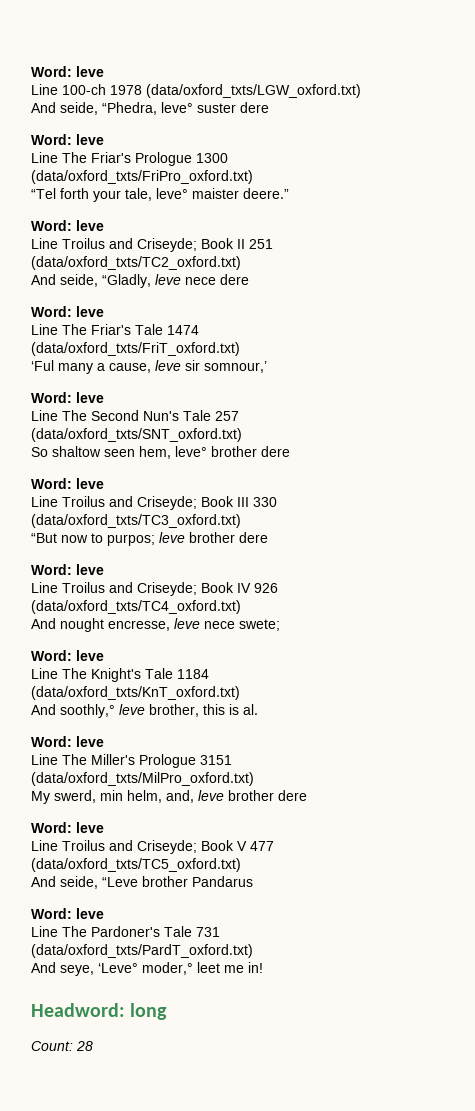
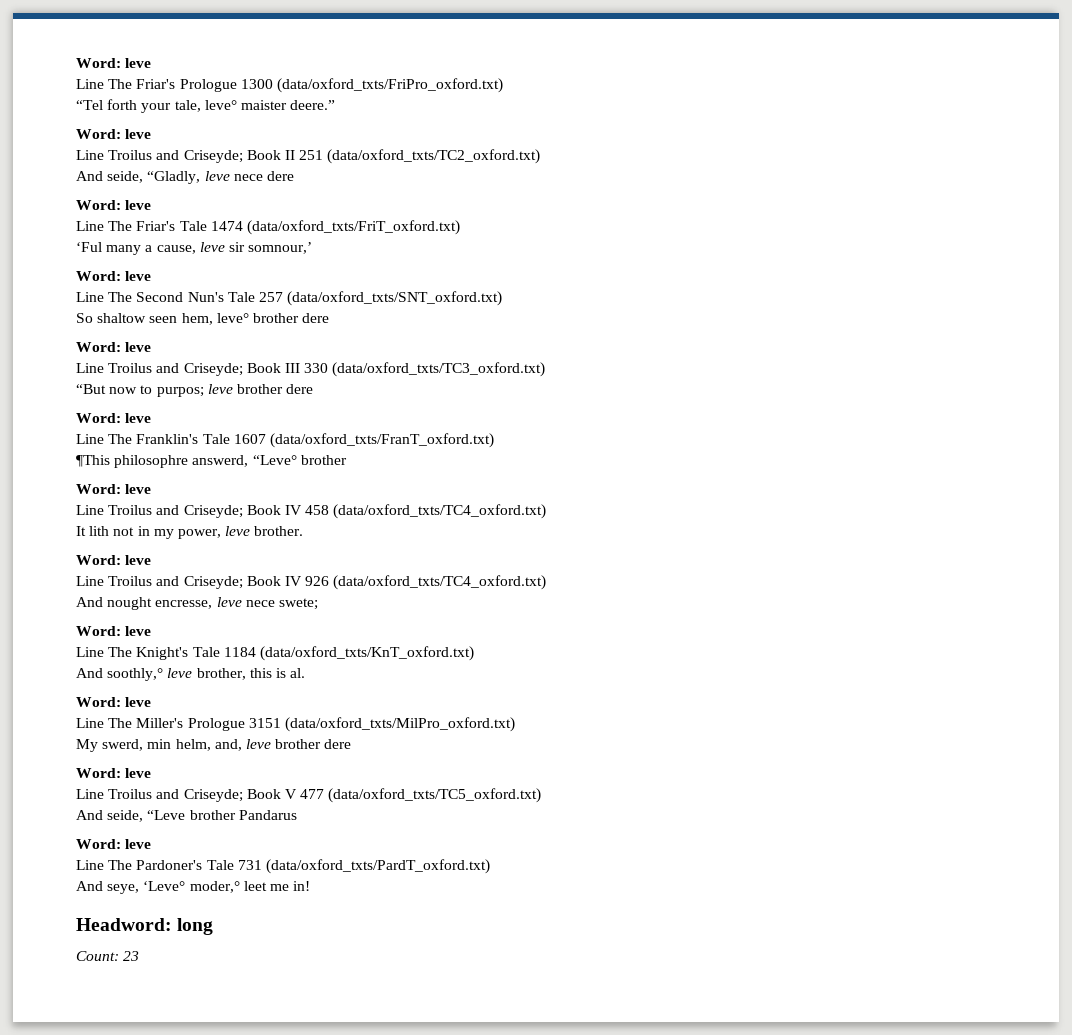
[31,66,104,77] [31,84,361,98] [31,102,269,115] [31,134,104,145] Word: leve // Line 100-ch 1978 (data/oxford_txts/LGW_oxford.txt) // And seide, “Phedra, leve° suster dere // Word: leve -> [76,58,152,68] Word: leve
(104, 569) none -> [76,433,494,448] [76,455,347,468] [76,484,152,494] [76,504,547,519] [76,526,304,539] [76,555,152,565] // Line The Franklin's Tale 1607 (data/oxford_txts/FranT_oxford.txt) // ¶This philosophre answerd, “Leve° brother // Word: leve // Line Troilus and Criseyde; Book IV 458 (data/oxford_txts/TC4_oxford.txt) // It lith not in my power, leve brother. // Word: leve
[76,1041,93,1051] 28 -> [123,951,140,961] 23

